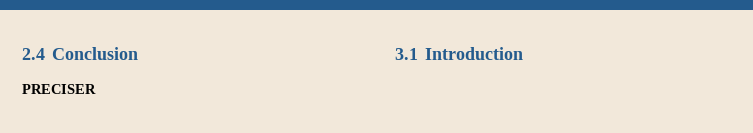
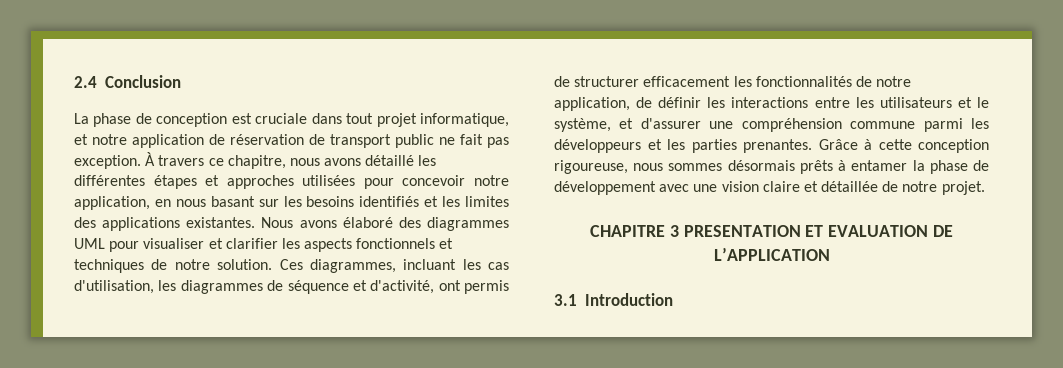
[22,84,96,94] PRECISER -> [74,113,510,127] [74,134,509,148] [74,152,437,169] [74,175,509,189] [74,196,509,210] [74,217,510,231] [74,238,454,252] [74,259,509,273] [74,280,509,294] [554,76,912,87] [554,97,989,111] [554,118,989,132] [554,139,989,153] [554,160,989,174] [554,181,985,195] [589,225,954,237] [713,247,830,261] La phase de conception est cruciale dans tout projet informatique, et notre application de réservation de transport public ne fait pas exception. À travers ce chapitre, nous avons détaillé les différentes étapes et approches utilisées pour concevoir notre application, en nous basant sur les besoins identifiés et les limites des applications existantes. Nous avons élaboré des diagrammes UML pour visualiser et clarifier les aspects fonctionnels et techniques de notre solution. Ces diagrammes, incluant les cas d'utilisation, les diagrammes de séquence et d'activité, ont permis de structurer efficacement les fonctionnalités de notre application, de définir les interactions entre les utilisateurs et le système, et d'assurer une compréhension commune parmi les développeurs et les parties prenantes. Grâce à cette conception rigoureuse, nous sommes désormais prêts à entamer la phase de développement avec une vision claire et détaillée de notre projet. // CHAPITRE 3 PRESENTATION ET EVALUATION DE L’APPLICATION

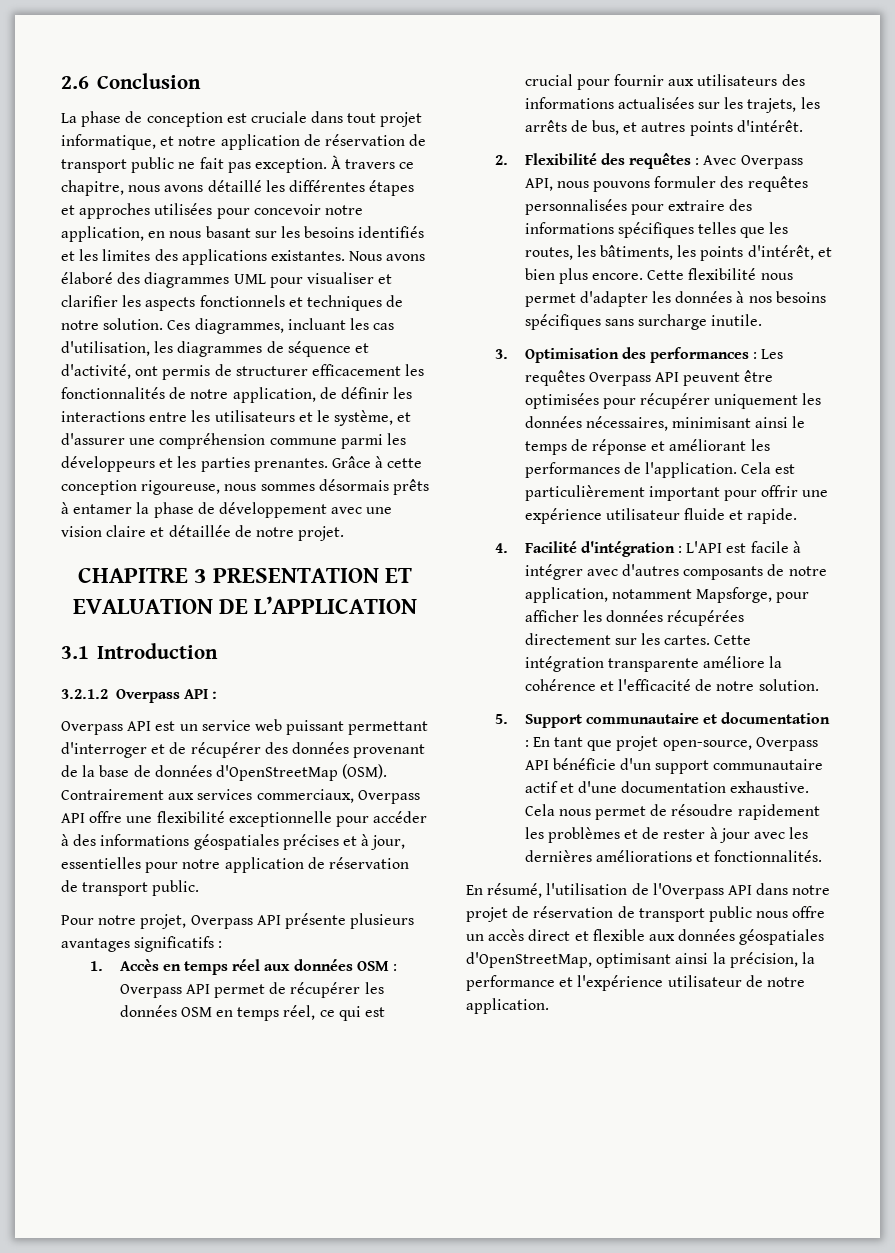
[74,76,97,88] 2.4 -> [61,76,89,89] 2.6
(673, 299) none -> [61,689,218,703] [61,719,429,735] [61,742,426,758] [61,764,388,781] [61,789,420,804] [61,811,428,827] [61,834,406,850] [61,857,409,873] [61,880,200,896] [61,913,415,929] [61,936,223,952] [90,959,397,975] [119,982,384,998] [119,1005,385,1021] [524,74,805,90] [524,97,820,113] [524,120,803,136] [495,153,803,169] [524,176,808,192] [524,199,753,215] [524,222,789,238] [524,245,832,261] [524,268,793,284] [524,291,826,307] [524,314,763,330] [495,347,784,363] [524,370,774,386] [524,393,822,409] [524,416,806,431] [524,439,770,455] [524,462,796,478] [524,485,829,501] [524,508,798,524] [495,541,801,557] [524,564,827,580] [524,587,810,603] [524,610,745,626] [524,633,752,645] [524,656,783,672] [524,679,819,691] [495,712,831,728] [524,736,818,751] [524,758,824,774] [524,781,810,793] [524,804,820,820] [524,827,809,843] [524,850,823,862] [466,883,831,899] [466,906,826,922] [466,929,825,945] [466,952,815,968] [466,975,805,991] [466,998,549,1014] // 3.2.1.2 Overpass API : // Overpass API est un service web puissant permettant d'interroger et de récupérer des données provenant de la base de données d'OpenStreetMap (OSM). Contrairement aux services commerciaux, Overpass API offre une flexibilité exceptionnelle pour accéder à des informations géospatiales précises et à jour, essentielles pour notre application de réservation de transport public. // Pour notre projet, Overpass API présente plusieurs avantages significatifs : // 1. Accès en temps réel aux données OSM : Overpass API permet de récupérer les données OSM en temps réel, ce qui est crucial pour fournir aux utilisateurs des informations actualisées sur les trajets, les arrêts de bus, et autres points d'intérêt. // 2. Flexibilité des requêtes : Avec Overpass API, nous pouvons formuler des requêtes personnalisées pour extraire des informations spécifiques telles que les routes, les bâtiments, les points d'intérêt, et bien plus encore. Cette flexibilité nous permet d'adapter les données à nos besoins spécifiques sans surcharge inutile. // 3. Optimisation des performances : Les requêtes Overpass API peuvent être optimisées pour récupérer uniquement les données nécessaires, minimisant ainsi le temps de réponse et améliorant les performances de l'application. Cela est particulièrement important pour offrir une expérience utilisateur fluide et rapide. // 4. Facilité d'intégration : L'API est facile à intégrer avec d'autres composants de notre application, notamment Mapsforge, pour afficher les données récupérées directement sur les cartes. Cette intégration transparente améliore la cohérence et l'efficacité de notre solution. // 5. Support communautaire et documentation : En tant que projet open-source, Overpass API bénéficie d'un support communautaire actif et d'une documentation exhaustive. Cela nous permet de résoudre rapidement les problèmes et de rester à jour avec les dernières améliorations et fonctionnalités. // En résumé, l'utilisation de l'Overpass API dans notre projet de réservation de transport public nous offre un accès direct et flexible aux données géospatiales d'OpenStreetMap, optimisant ainsi la précision, la performance et l'expérience utilisateur de notre application.

